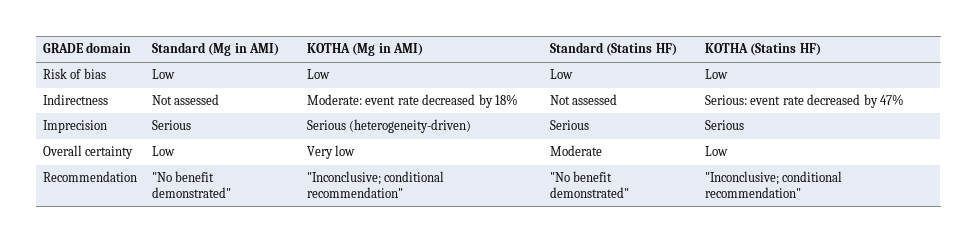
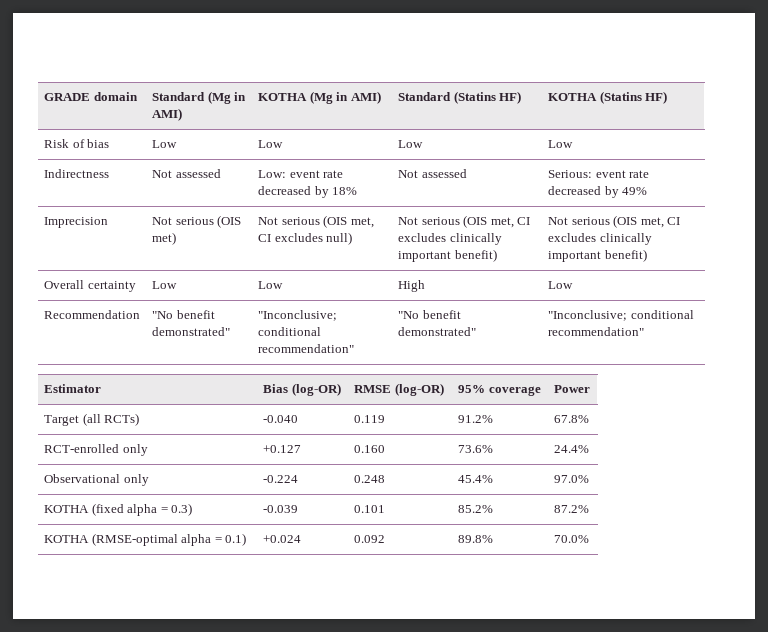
[307,94,363,105] Moderate: -> [257,170,286,178] Low:
[879,94,904,105] 47% -> [622,187,648,195] 49%
[152,120,192,130] [307,119,472,133] [550,120,590,130] [705,120,745,130] Serious | Serious (heterogeneity-driven) | Serious | Serious -> [151,215,242,228] [151,232,176,245] [257,215,374,228] [257,232,353,245] [397,215,531,228] [397,233,502,245] [397,249,497,262] [547,215,681,228] [547,233,652,245] [547,249,647,262] Not serious (OIS met) | Not serious (OIS met, CI excludes null) | Not serious (OIS met, CI excludes clinically important benefit) | Not serious (OIS met, CI excludes clinically important benefit)
[307,145,356,159] [550,145,603,156] Very low | Moderate -> [257,281,283,289] [397,280,425,292] Low | High
(802, 192) none -> [43,384,101,393] [262,383,341,396] [353,383,444,396] [457,385,541,396] [553,385,590,393] [43,413,140,426] [262,415,298,423] [353,415,385,423] [457,415,493,423] [553,415,589,423] [43,444,148,456] [262,445,301,453] [353,445,385,453] [457,445,493,453] [553,445,589,453] [43,474,149,486] [262,475,298,483] [353,475,385,483] [457,475,493,483] [553,475,589,483] [43,503,193,516] [262,505,298,513] [353,505,385,513] [457,505,493,513] [553,505,589,513] [43,533,247,546] [262,535,301,543] [353,535,385,543] [457,535,493,543] [553,535,589,543] // Estimator | Bias (log-OR) | RMSE (log-OR) | 95% coverage | Power // Target (all RCTs) | -0.040 | 0.119 | 91.2% | 67.8% // RCT-enrolled only | +0.127 | 0.160 | 73.6% | 24.4% // Observational only | -0.224 | 0.248 | 45.4% | 97.0% // KOTHA (fixed alpha = 0.3) | -0.039 | 0.101 | 85.2% | 87.2% // KOTHA (RMSE-optimal alpha = 0.1) | +0.024 | 0.092 | 89.8% | 70.0%

